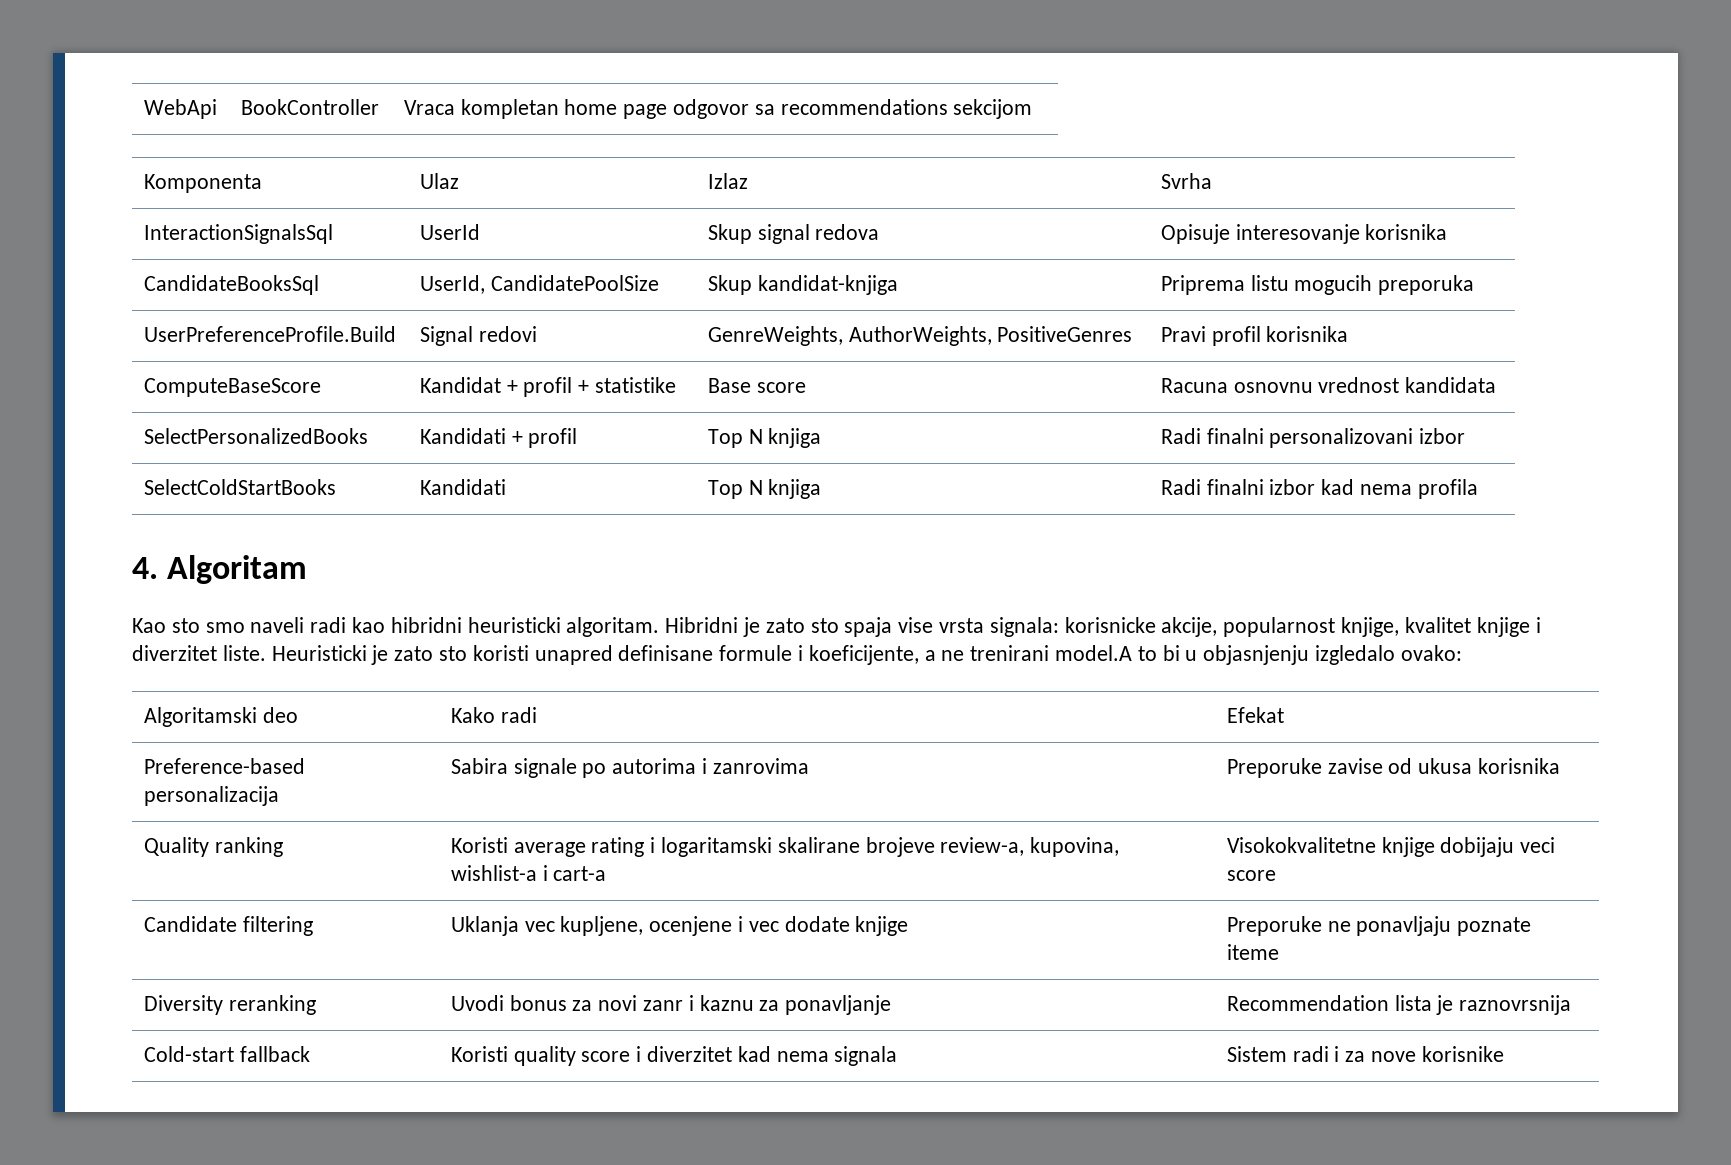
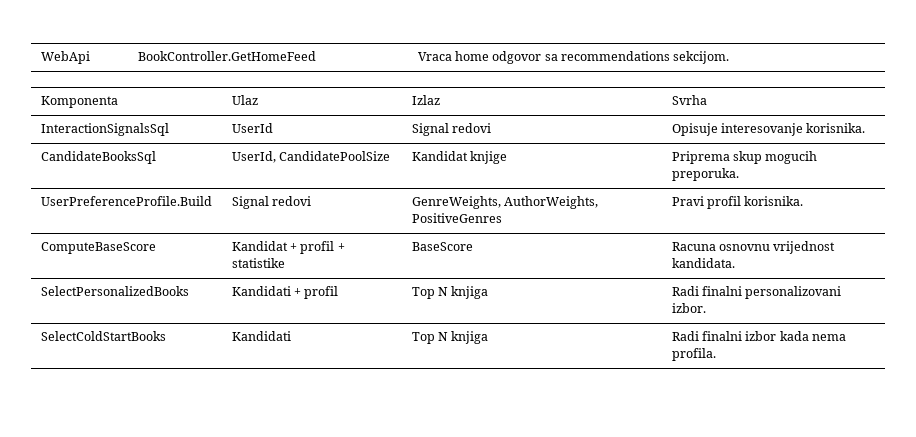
[240,99,379,115] BookController -> [137,51,316,61] BookController.GetHomeFeed
[460,99,668,119] kompletan home page -> [454,51,489,61] home
[953,99,1033,119] sekcijom -> [673,51,730,64] sekcijom.
[707,224,880,244] Skup signal redova -> [411,123,491,136] Signal redovi
[1365,224,1448,240] korisnika -> [806,123,866,133] korisnika.
[707,275,898,295] Skup kandidat-knjiga -> [411,151,507,164] Kandidat knjige
[1250,275,1475,295] listu mogucih preporuka -> [732,151,818,164] [671,168,739,181] skup mogucih preporuka.
[1266,326,1349,342] korisnika -> [744,196,804,206] korisnika.
[707,378,806,393] Base score -> [411,242,473,251] BaseScore
[1318,377,1497,393] vrednost kandidata -> [773,241,836,254] [671,258,735,268] vrijednost kandidata.
[1419,428,1466,444] izbor -> [671,303,706,313] izbor.
[1321,479,1478,499] [132,555,308,584] [132,617,1541,637] [132,645,1462,665] [143,707,298,727] [450,707,537,723] [1226,707,1284,723] [143,758,305,774] [143,786,279,806] [450,758,809,778] [1226,758,1561,778] [143,837,283,857] [450,837,1120,857] [450,865,607,881] [1226,837,1556,857] [1226,870,1276,881] [143,916,313,936] [450,916,909,936] [1226,916,1532,936] [1226,944,1279,960] [143,995,316,1015] [450,995,892,1015] [1226,995,1572,1015] [143,1046,310,1062] [450,1046,898,1066] [1226,1046,1504,1062] kad nema profila // 4. Algoritam // Kao sto smo naveli radi kao hibridni heuristicki algoritam. Hibridni je zato sto spaja vise vrsta signala: korisnicke akcije, popularnost knjige, kvalitet knjige i diverzitet liste. Heuristicki je zato sto koristi unapred definisane formule i koeficijente, a ne trenirani model.A to bi u objasnjenju izgledalo ovako: // Algoritamski deo | Kako radi | Efekat // Preference-based personalizacija | Sabira signale po autorima i zanrovima | Preporuke zavise od ukusa korisnika // Quality ranking | Koristi average rating i logaritamski skalirane brojeve review-a, kupovina, wishlist-a i cart-a | Visokokvalitetne knjige dobijaju veci score // Candidate filtering | Uklanja vec kupljene, ocenjene i vec dodate knjige | Preporuke ne ponavljaju poznate iteme // Diversity reranking | Uvodi bonus za novi zanr i kaznu za ponavljanje | Recommendation lista je raznovrsnija // Cold-start fallback | Koristi quality score i diverzitet kad nema signala | Sistem radi i za nove korisnike -> [779,331,847,341] [671,348,716,361] kada nema profila.

